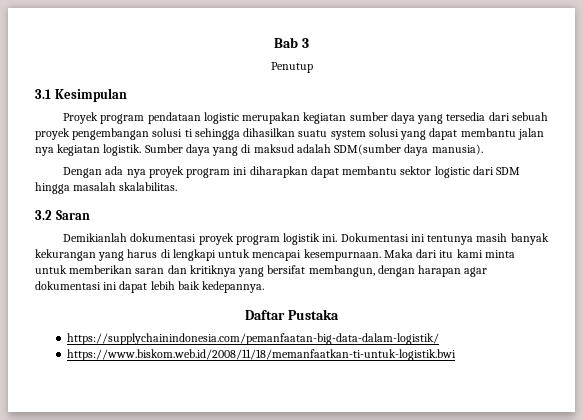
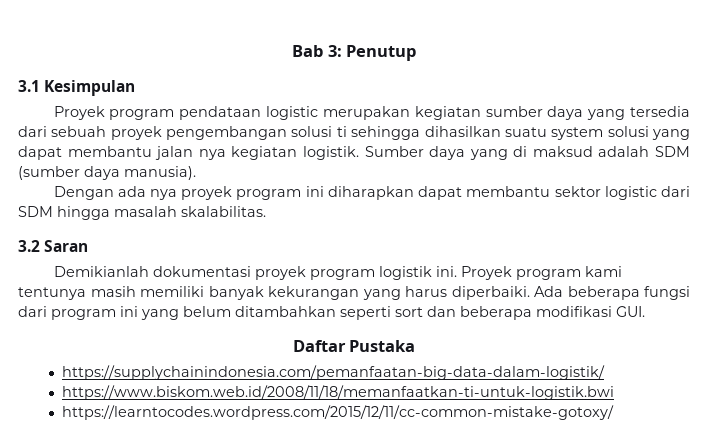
[301,38,309,48] 3 // -> [327,45,342,57] 3:
[334,144,402,155] SDM(sumber -> [655,146,690,157] [18,166,80,180] SDM (sumber
[340,233,425,242] Dokumentasi ini -> [460,266,622,280] Proyek program kami
(508, 237) none -> [140,286,204,297] memiliki
[160,249,515,261] [35,265,488,277] [35,281,265,293] di lengkapi untuk mencapai kesempurnaan. Maka dari itu kami minta untuk memberikan saran dan kritiknya yang bersifat membangun, dengan harapan agar dokumentasi ini dapat lebih baik kedepannya. -> [451,286,690,300] [18,306,645,320] diperbaiki. Ada beberapa fungsi dari program ini yang belum ditambahkan seperti sort dan beberapa modifikasi GUI.
(456, 355) none -> [61,405,614,420] // https://learntocodes.wordpress.com/2015/12/11/cc-common-mistake-gotoxy/

